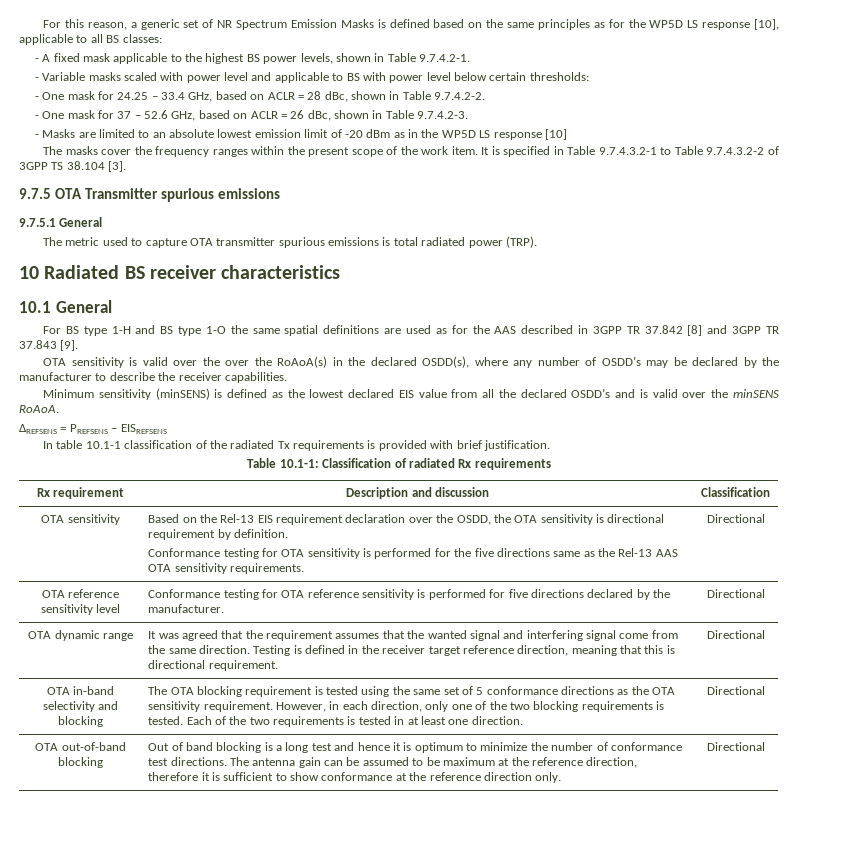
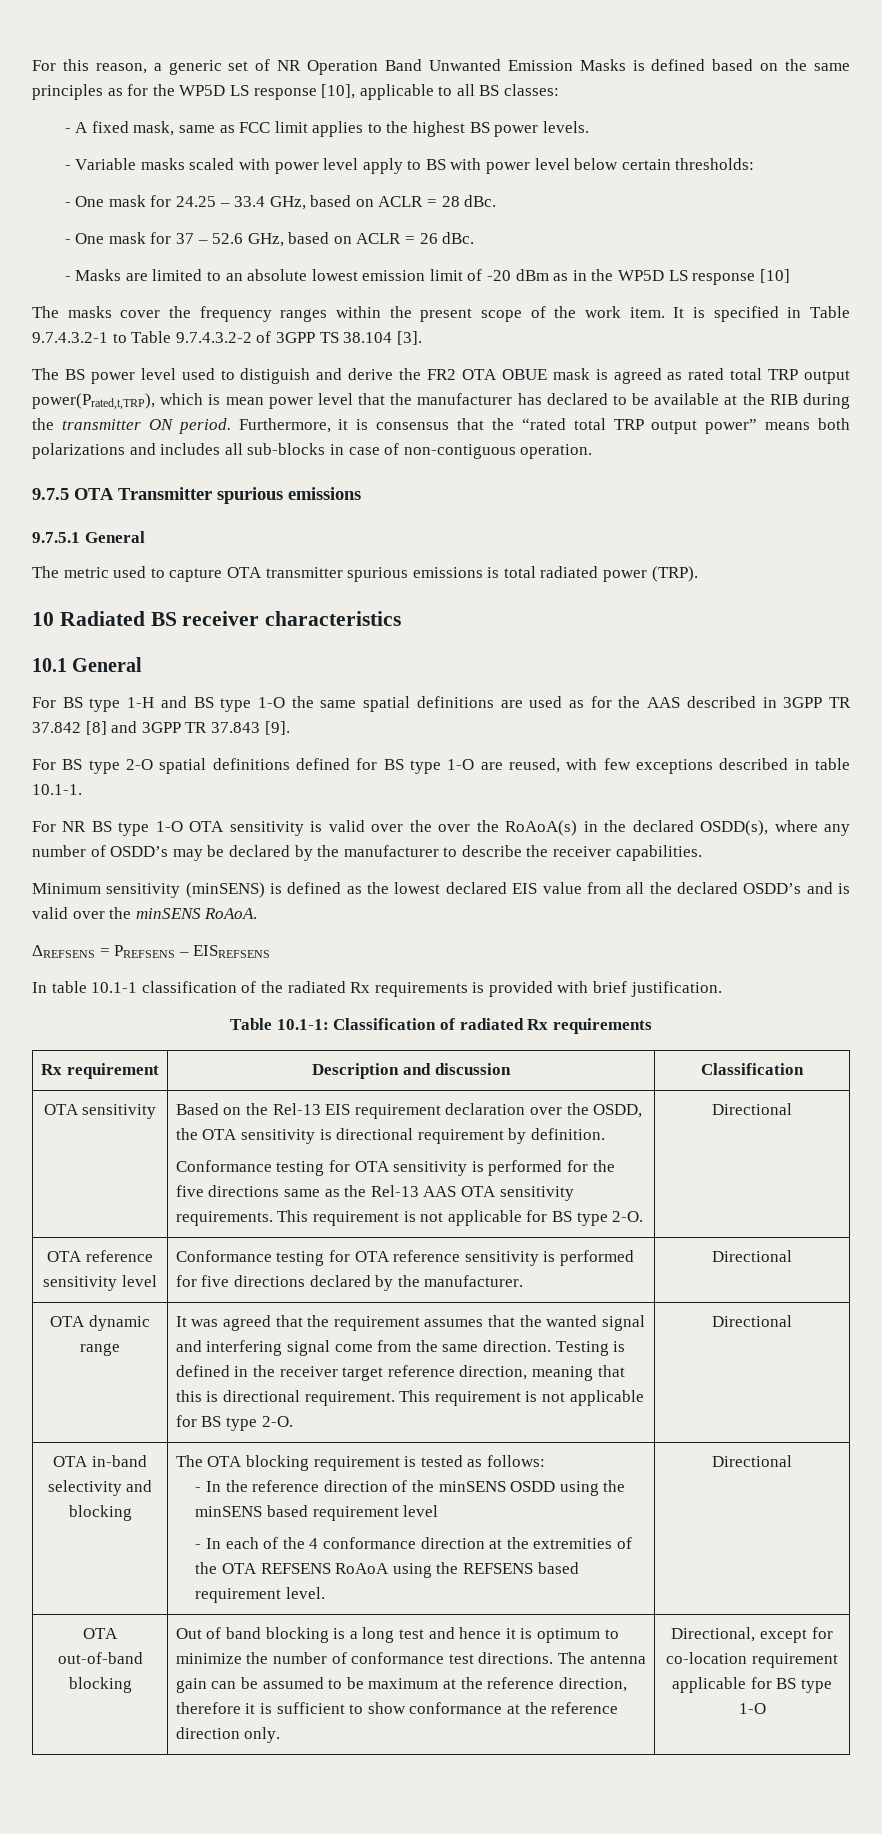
[236,20,288,30] Spectrum -> [307,59,501,75] Operation Band Unwanted
[82,53,168,64] mask applicable -> [133,121,364,137] mask, same as FCC limit applies
[300,53,471,64] levels, shown in Table 9.7.4.2-1. -> [542,121,589,133] levels.
[251,72,329,83] and applicable -> [362,158,403,174] apply
[324,91,486,102] dBc, shown in Table 9.7.4.2-2. -> [464,195,497,207] dBc.
[307,110,469,121] dBc, shown in Table 9.7.4.2-3. -> [442,232,475,244] dBc.
(127, 166) none -> [32,368,850,384] [32,393,850,410] [32,418,850,434] [32,443,593,459] // The BS power level used to distiguish and derive the FR2 OTA OBUE mask is agreed as rated total TRP output power(Prated,t,TRP), which is mean power level that the manufacturer has declared to be available at the RIB during the transmitter ON period. Furthermore, it is consensus that the “rated total TRP output power” means both polarizations and includes all sub-blocks in case of non-contiguous operation.
(79, 345) none -> [32,758,850,774] [32,784,82,795] [32,821,183,836] For BS type 2-O spatial definitions defined for BS type 1-O are reused, with few exceptions described in table 10.1-1. // For NR BS type 1-O
[277,441,290,449] Tx -> [350,982,371,993] Rx
(304, 568) none -> [277,1210,644,1226] This requirement is not applicable for BS type 2-O.
(278, 665) none -> [399,1390,644,1406] [175,1415,293,1431] This requirement is not applicable for BS type 2-O.
[361,686,676,697] [148,701,665,712] [148,716,523,727] using the same set of 5 conformance directions as the OTA sensitivity requirement. However, in each direction, only one of the two blocking requirements is tested. Each of the two requirements is tested in at least one direction. -> [467,1455,546,1467] [195,1480,626,1496] [195,1505,439,1521] [195,1537,632,1549] [195,1562,579,1578] [195,1587,326,1603] as follows: // - In the reference direction of the minSENS OSDD using the minSENS based requirement level // - In each of the 4 conformance direction at the extremities of the OTA REFSENS RoAoA using the REFSENS based requirement level.
[706,742,765,751] Directional -> [671,1627,833,1643] [666,1652,838,1668] [672,1677,832,1693] [738,1703,766,1714] Directional, except for co-location requirement applicable for BS type 1-O

